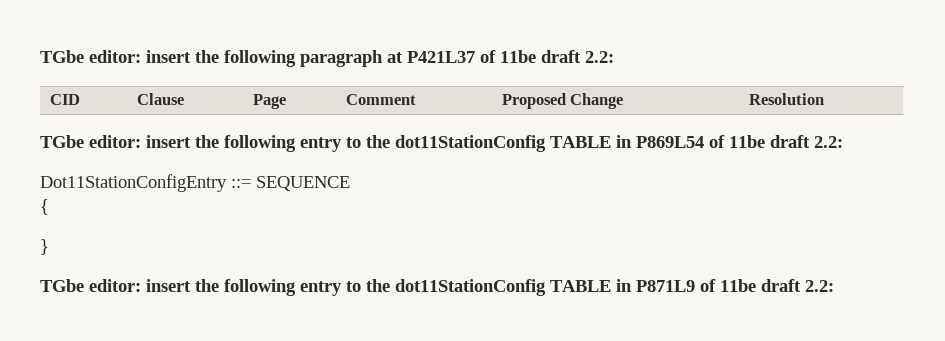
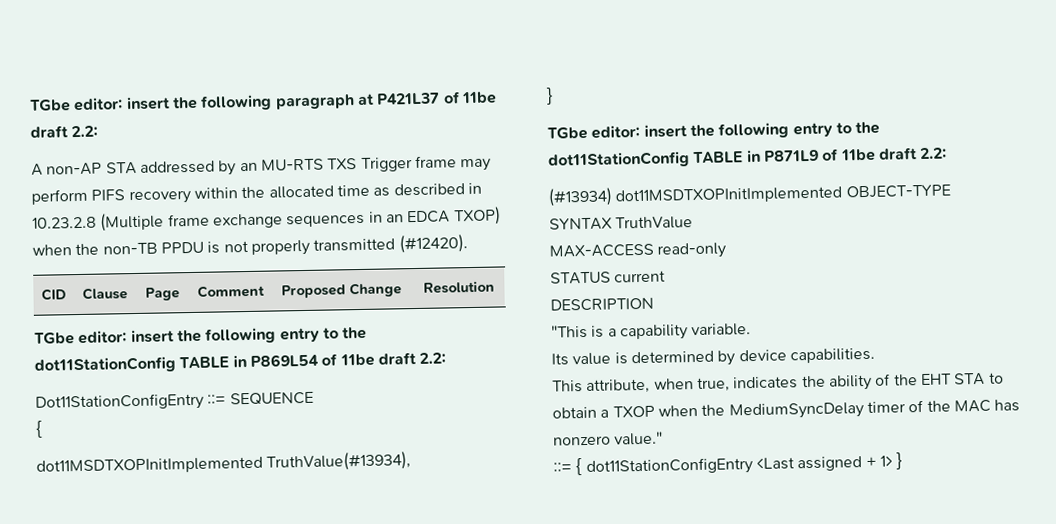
(614, 57) none -> [31,155,492,176] [31,182,482,205] [32,206,501,232] [32,234,468,256] // A non-AP STA addressed by an MU-RTS TXS Trigger frame may perform PIFS recovery within the allocated time as described in 10.23.2.8 (Multiple frame exchange sequences in an EDCA TXOP) when the non-TB PPDU is not properly transmitted (#12420).
(49, 207) none -> [36,451,412,475] // dot11MSDTXOPInitImplemented TruthValue(#13934),
(834, 286) none -> [548,184,951,207] [549,216,694,231] [549,242,727,259] [550,270,667,285] [550,297,654,312] [551,323,752,341] [551,347,875,366] [552,372,1004,394] [552,399,1021,420] [553,431,664,446] [553,452,904,477] // (#13934) dot11MSDTXOPInitImplemented OBJECT-TYPE // SYNTAX TruthValue // MAX-ACCESS read-only // STATUS current // DESCRIPTION // "This is a capability variable. // Its value is determined by device capabilities. // This attribute, when true, indicates the ability of the EHT STA to obtain a TXOP when the MediumSyncDelay timer of the MAC has nonzero value." // ::= { dot11StationConfigEntry <Last assigned + 1> }

